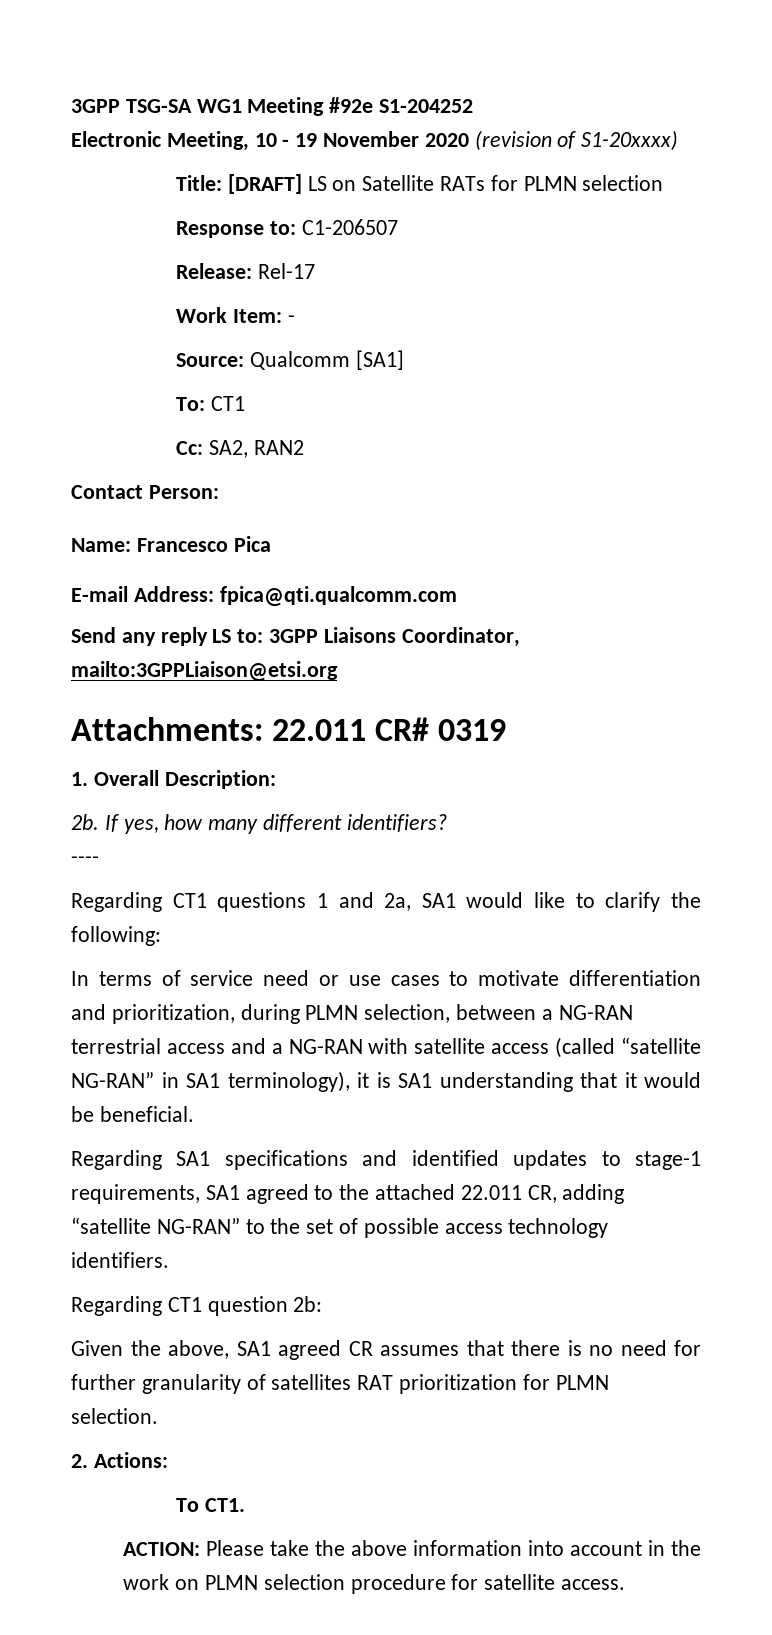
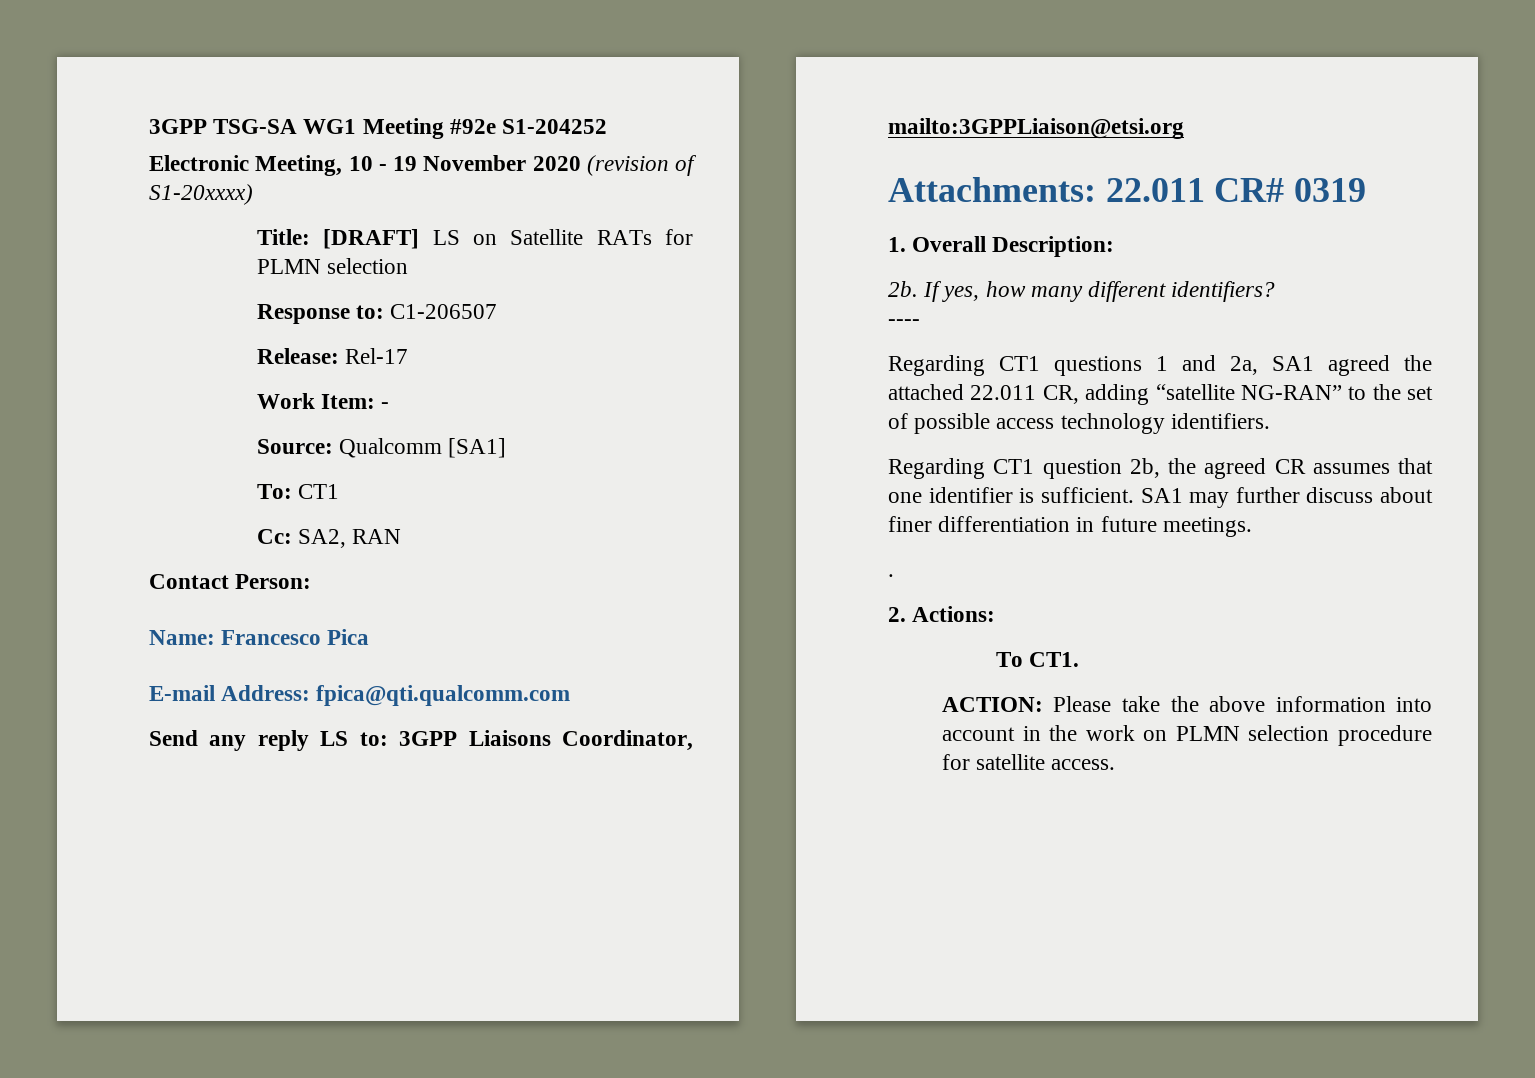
[253,440,304,455] RAN2 -> [352,529,402,544] RAN
[466,892,701,912] [71,926,161,946] [71,970,701,986] [71,1004,633,1024] [71,1037,702,1058] [71,1071,701,1092] [71,1106,194,1122] [71,1150,702,1170] [71,1184,334,1204] would like to clarify the following: // In terms of service need or use cases to motivate differentiation and prioritization, during PLMN selection, between a NG-RAN terrestrial access and a NG-RAN with satellite access (called “satellite NG-RAN” in SA1 terminology), it is SA1 understanding that it would be beneficial. // Regarding SA1 specifications and identified updates to stage-1 requirements, SA1 agreed to -> [1328,355,1390,376] agreed
[293,1296,323,1312] [71,1340,701,1360] [71,1374,609,1394] [71,1408,158,1424] 2b: // Given the above, SA1 agreed CR assumes that there is no need for further granularity of satellites RAT prioritization for PLMN selection. -> [1129,458,1433,479] [888,487,1433,508] [888,516,1252,537] [888,574,894,577] 2b, the agreed CR assumes that one identifier is sufficient. SA1 may further discuss about finer differentiation in future meetings. // .

